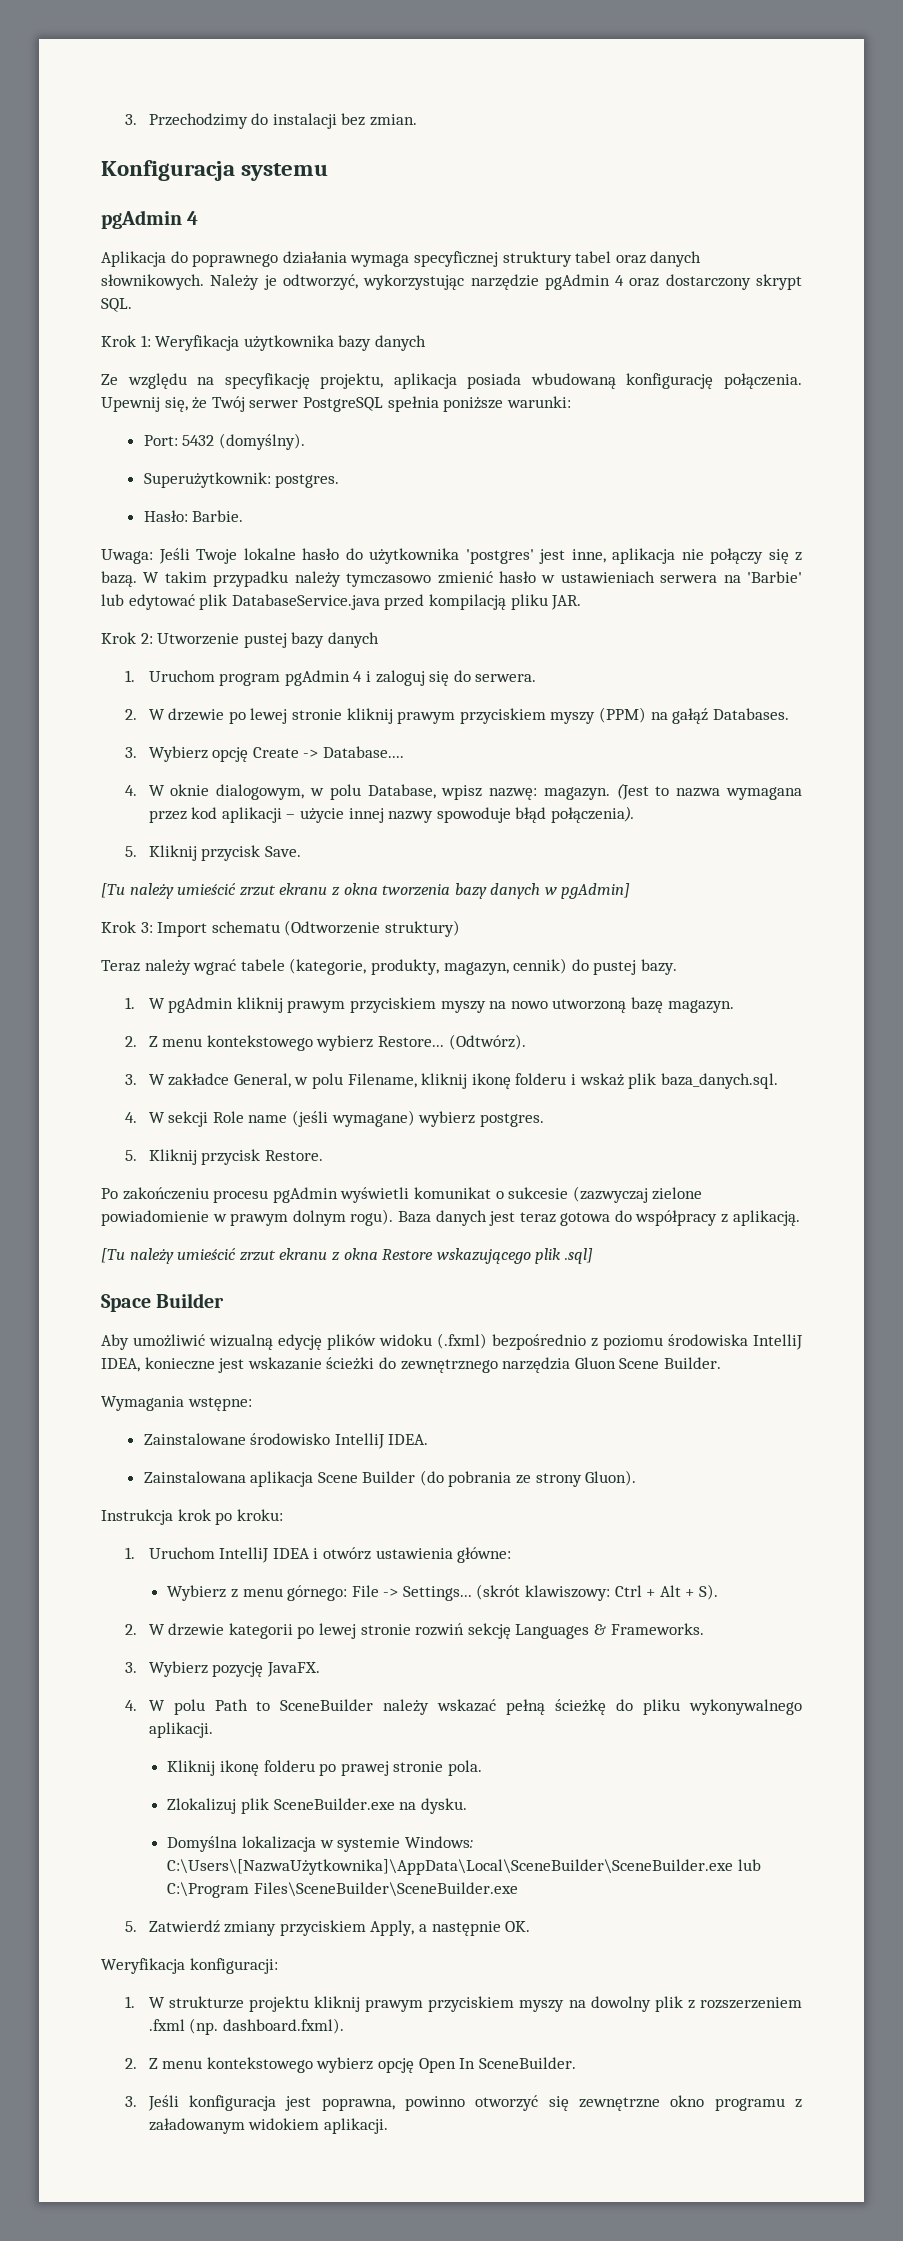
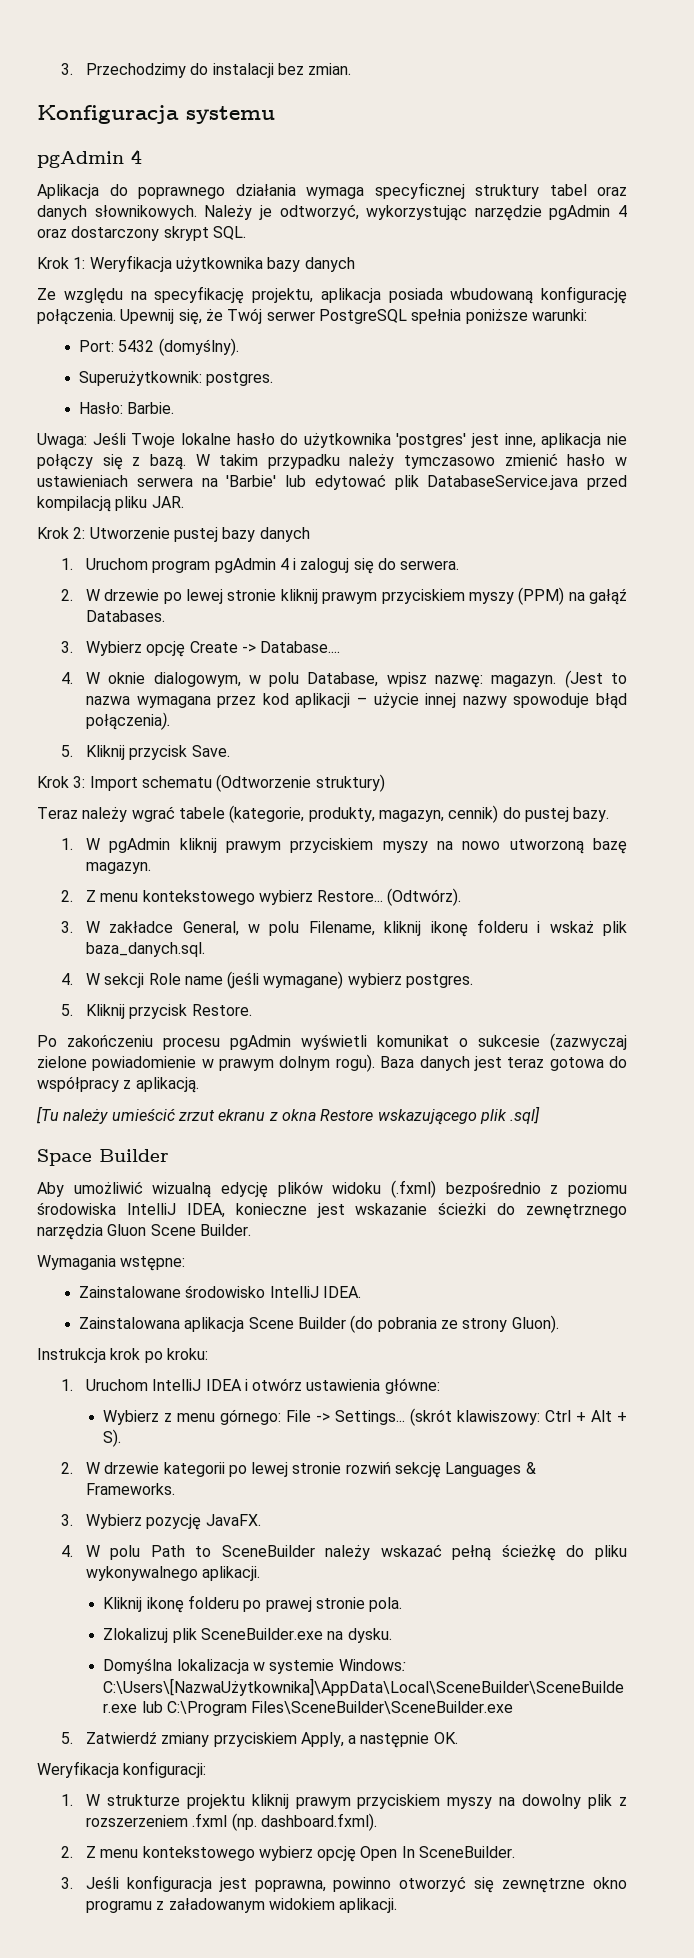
[101,883,631,899] // [Tu należy umieścić zrzut ekranu z okna tworzenia bazy danych w pgAdmin] -> (230, 751) none

